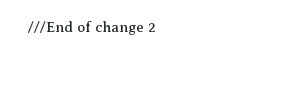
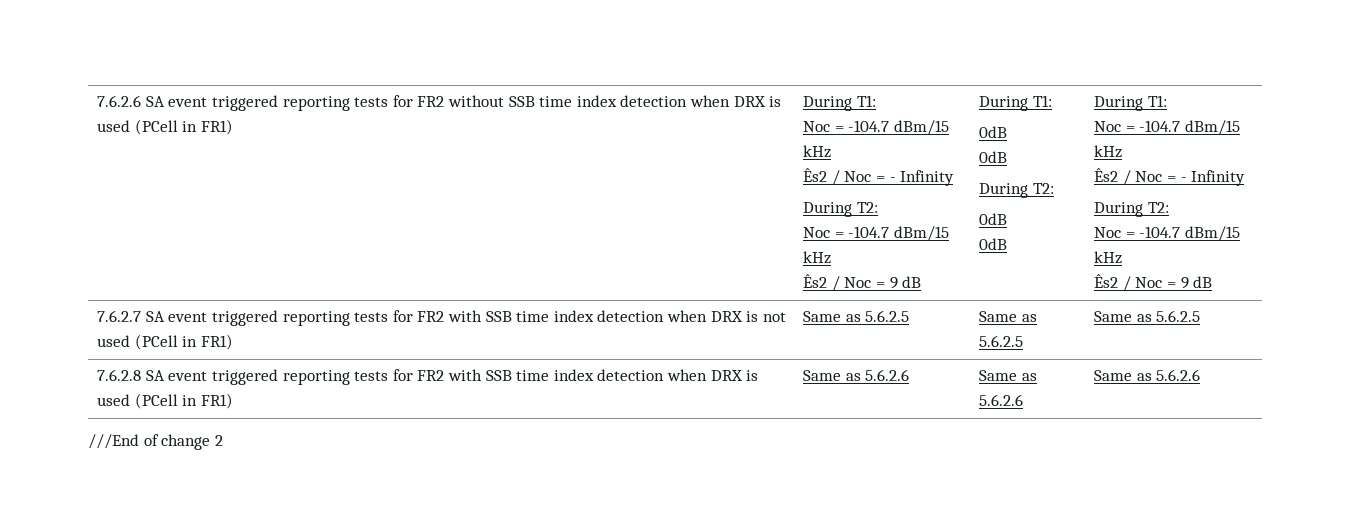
(28, 27) none -> [97,95,782,111] [97,119,234,135] [803,95,876,111] [803,120,950,135] [803,145,832,158] [803,168,955,186] [803,202,878,217] [803,226,950,241] [803,251,832,264] [803,274,922,291] [979,95,1052,111] [979,126,1008,138] [979,151,1008,163] [979,183,1054,198] [979,213,1008,225] [979,238,1008,250] [1094,95,1167,111] [1094,120,1241,135] [1094,145,1123,158] [1094,168,1246,186] [1094,202,1169,217] [1094,226,1241,241] [1094,251,1123,264] [1094,274,1213,291] [97,310,786,326] [97,334,234,350] [803,310,910,322] [979,311,1037,322] [979,335,1024,347] [1094,310,1201,322] [97,369,759,385] [97,393,234,409] [803,369,910,381] [979,370,1037,381] [979,394,1024,406] [1094,369,1201,381] 7.6.2.6 SA event triggered reporting tests for FR2 without SSB time index detection when DRX is used (PCell in FR1) | During T1: // Noc = -104.7 dBm/15 kHz // Ês2 / Noc = - Infinity // During T2: // Noc = -104.7 dBm/15 kHz // Ês2 / Noc = 9 dB | During T1: // 0dB // 0dB // During T2: // 0dB // 0dB | During T1: // Noc = -104.7 dBm/15 kHz // Ês2 / Noc = - Infinity // During T2: // Noc = -104.7 dBm/15 kHz // Ês2 / Noc = 9 dB // 7.6.2.7 SA event triggered reporting tests for FR2 with SSB time index detection when DRX is not used (PCell in FR1) | Same as 5.6.2.5 | Same as 5.6.2.5 | Same as 5.6.2.5 // 7.6.2.8 SA event triggered reporting tests for FR2 with SSB time index detection when DRX is used (PCell in FR1) | Same as 5.6.2.6 | Same as 5.6.2.6 | Same as 5.6.2.6 //

